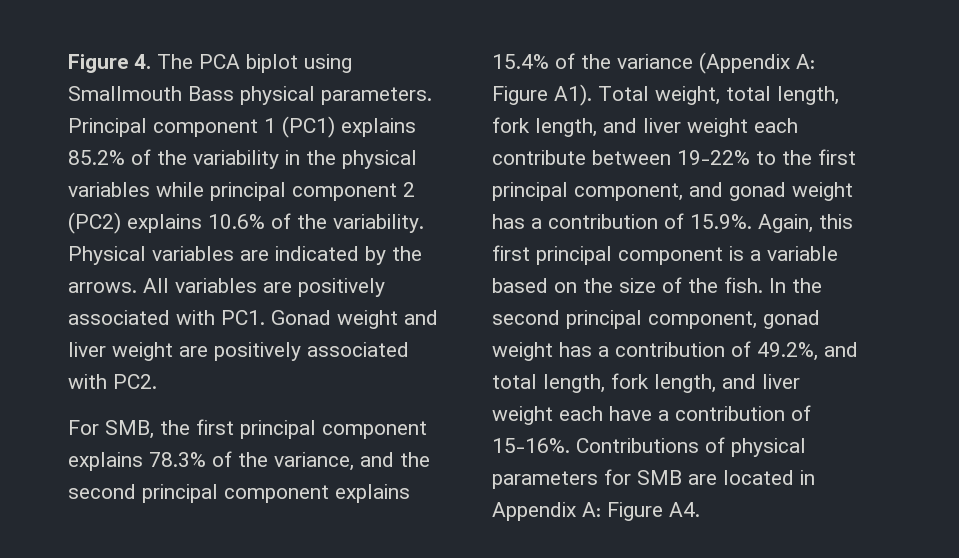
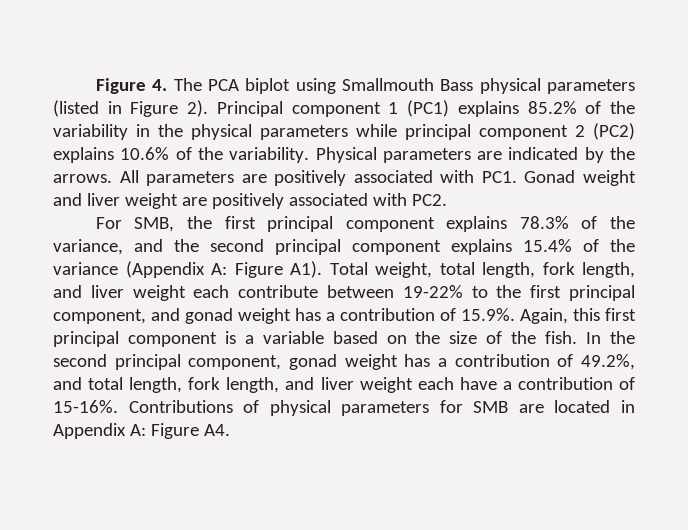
[321,87,432,105] parameters. -> [546,79,635,94] [53,100,209,117] parameters (listed in Figure 2).
[68,182,150,197] variables -> [260,125,348,140] parameters
[152,246,234,261] variables -> [382,148,471,163] parameters
[175,278,257,293] variables -> [146,171,235,186] parameters

